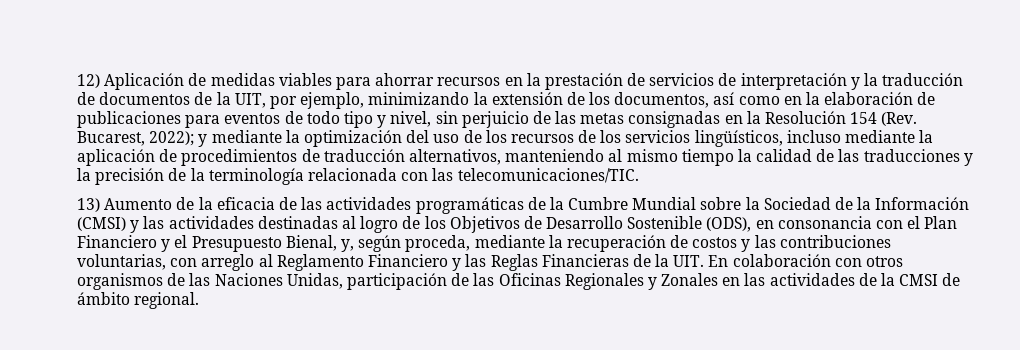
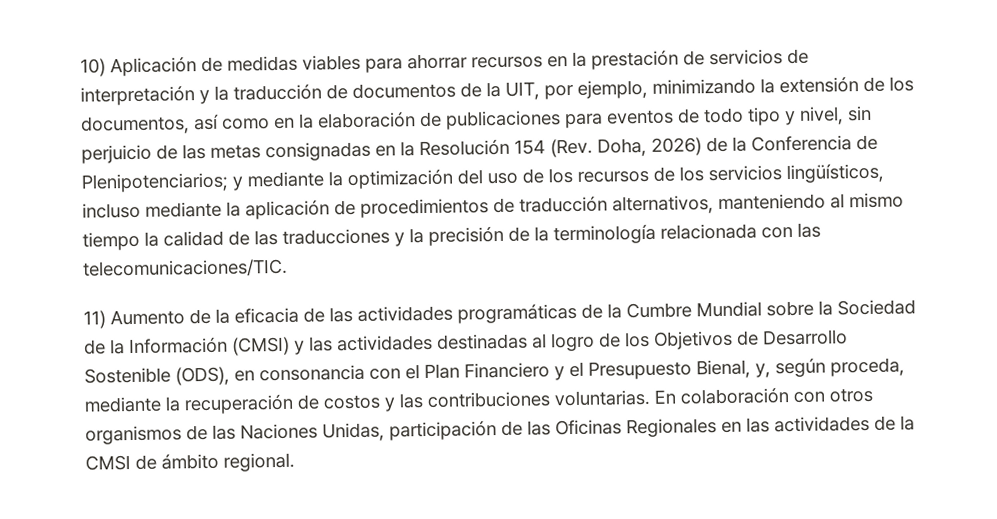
[77,74,101,88] 12) -> [79,58,106,77] 10)
[77,131,195,146] Bucarest, 2022); -> [596,134,878,157] [80,172,229,193] Doha, 2026) de la Conferencia de Plenipotenciarios;
[77,198,101,212] 13) -> [82,310,106,329] 11)
[77,254,705,271] voluntarias, con arreglo al Reglamento Financiero y las Reglas Financieras de la UIT. -> [553,389,650,407] voluntarias.
[647,273,719,290] y Zonales -> (717, 428) none

